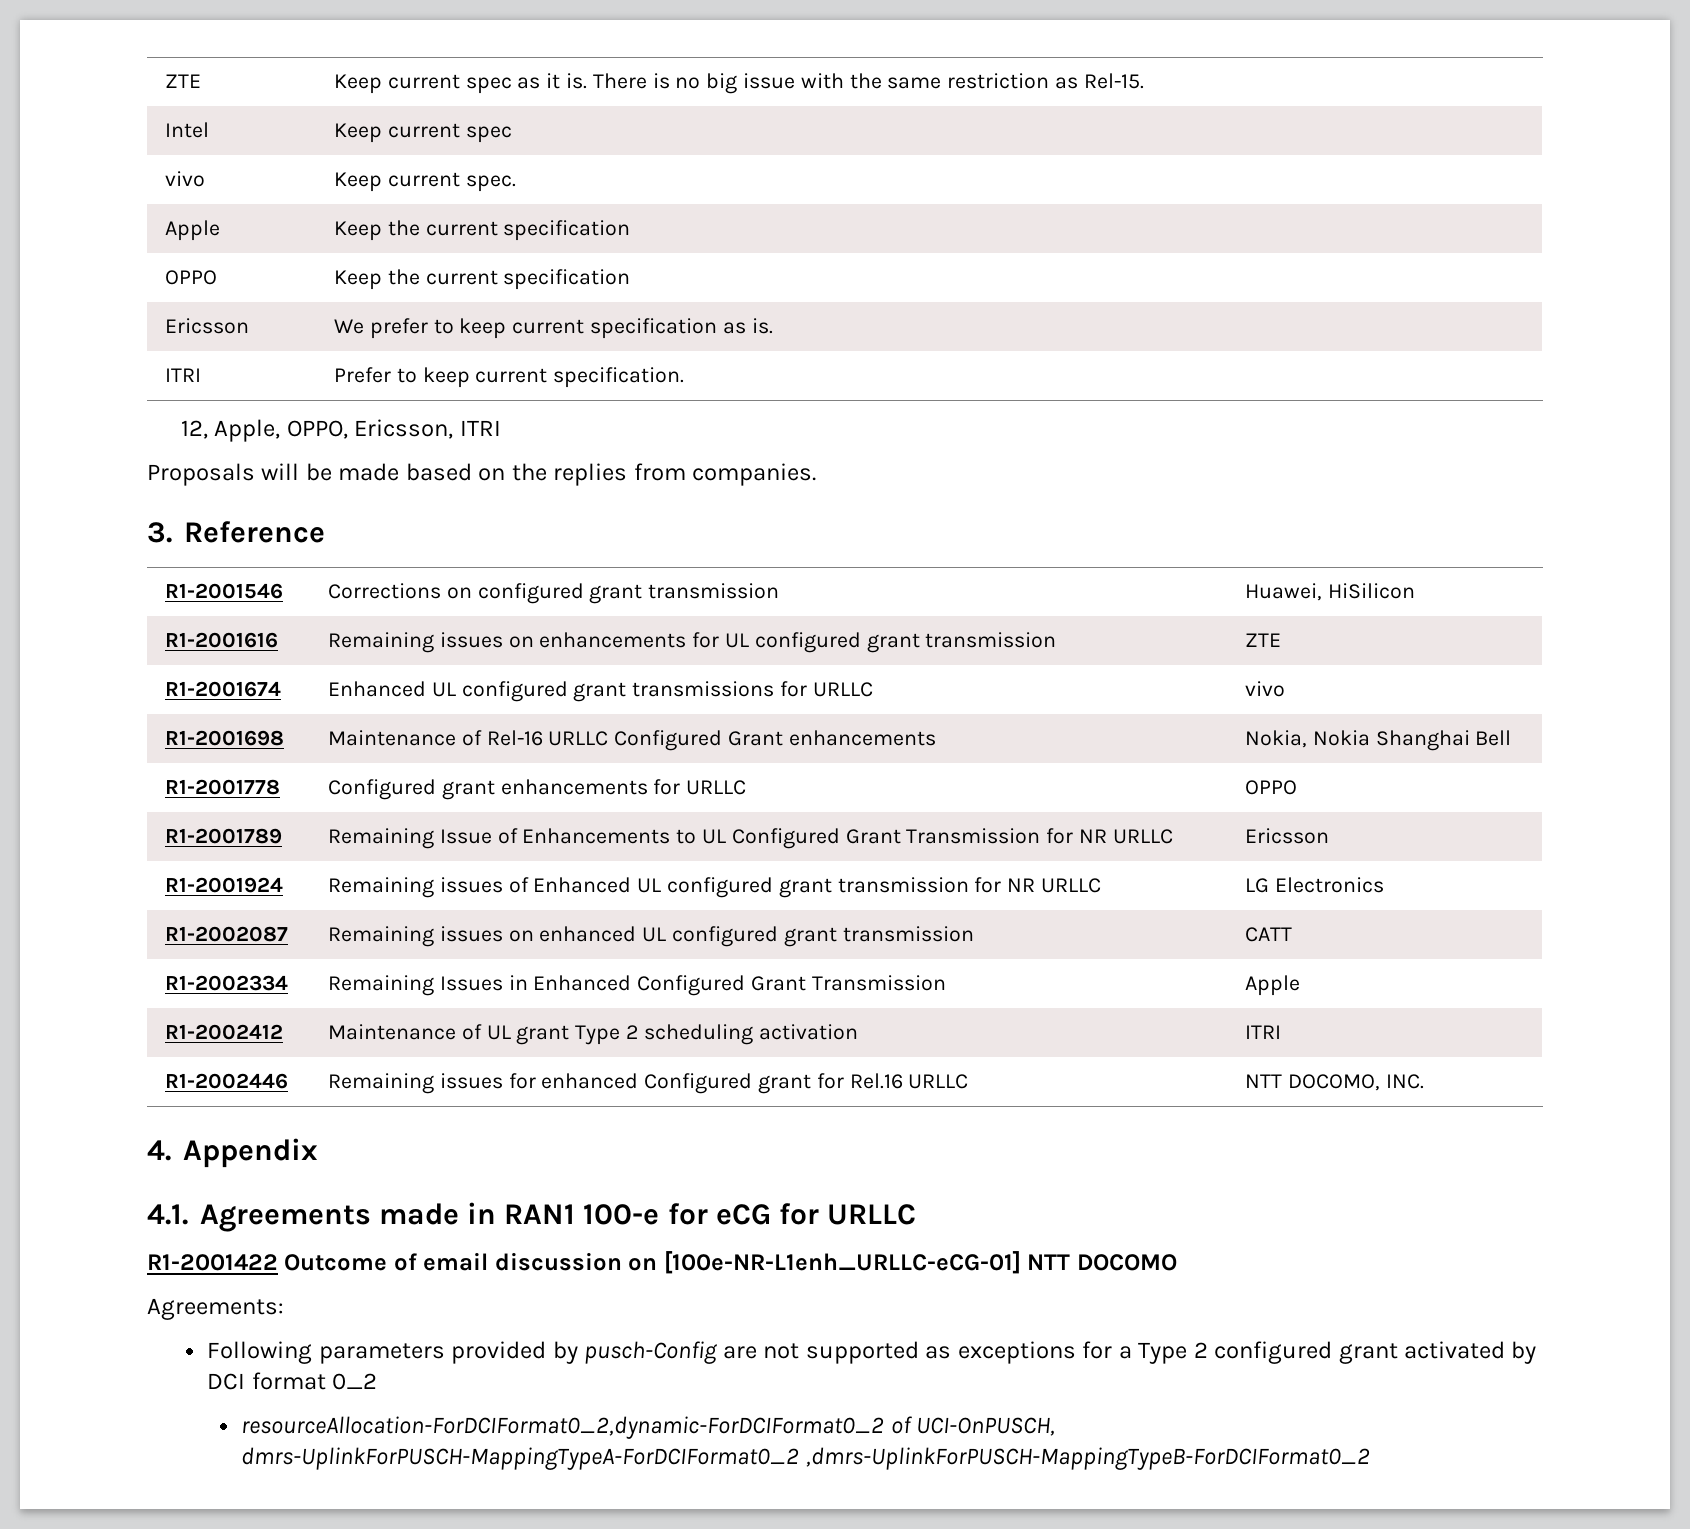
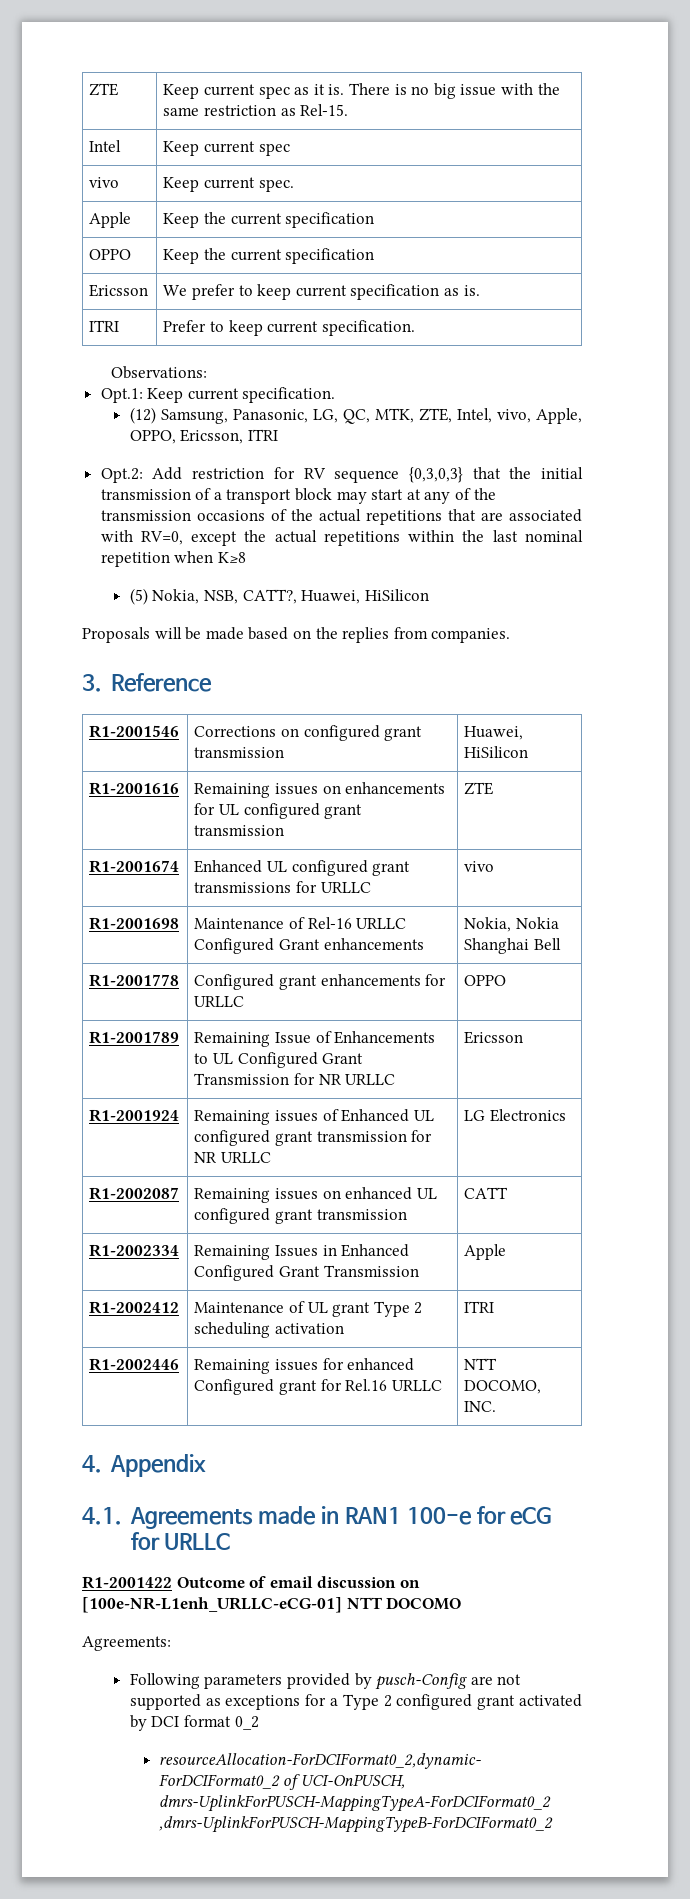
[180,419,501,442] 12, Apple, OPPO, Ericsson, ITRI -> [111,366,208,379] [100,387,336,403] [129,407,583,424] [129,429,278,444] [100,467,583,483] [100,488,496,504] [100,509,583,525] [100,530,583,546] [100,551,246,567] [129,588,429,605] Observations: // Opt.1: Keep current specification. // (12) Samsung, Panasonic, LG, QC, MTK, ZTE, Intel, vivo, Apple, OPPO, Ericsson, ITRI // Opt.2: Add restriction for RV sequence {0,3,0,3} that the initial transmission of a transport block may start at any of the transmission occasions of the actual repetitions that are associated with RV=0, except the actual repetitions within the last nominal repetition when K≥8 // (5) Nokia, NSB, CATT?, Huawei, HiSilicon

